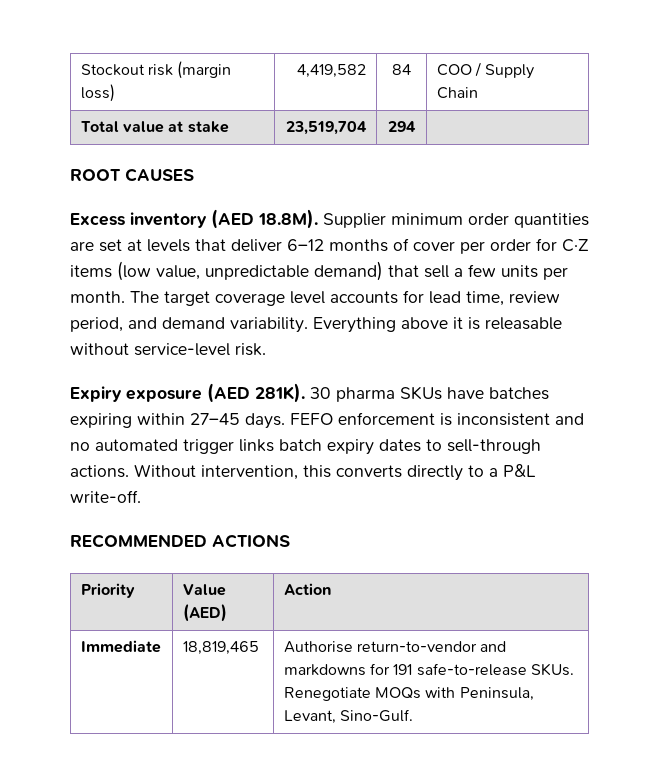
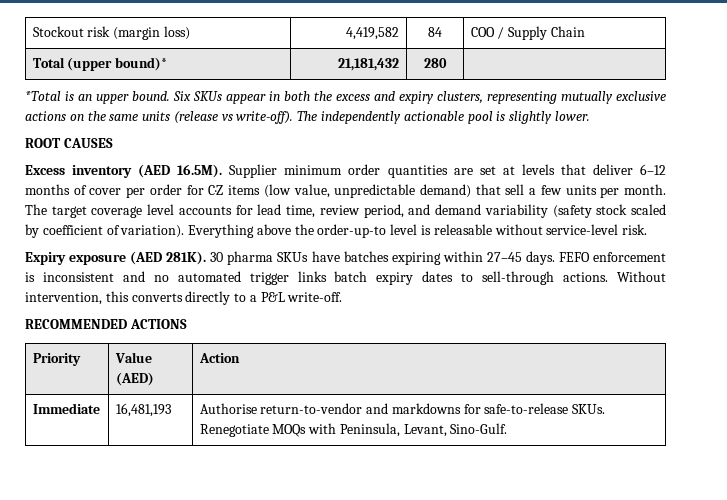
[122,121,229,133] [286,121,368,135] [388,121,416,132] value at stake | 23,519,704 | 294 | -> [67,57,168,71] [338,58,400,71] [424,58,447,68] [25,91,666,104] [25,111,590,124] (upper bound)* | 21,181,432 | 280 | // *Total is an upper bound. Six SKUs appear in both the excess and expiry clusters, representing mutually exclusive actions on the same units (release vs write-off). The independently actionable pool is slightly lower.
[258,209,318,229] 18.8M). -> [177,164,223,178] 16.5M).
[230,317,463,333] variability. Everything above it -> [484,204,667,218] [25,224,418,238] variability (safety stock scaled by coefficient of variation). Everything above the order-up-to level
[182,641,259,655] 18,819,465 -> [115,403,171,417] 16,481,193
[393,664,413,675] 191 -> (481, 409) none

